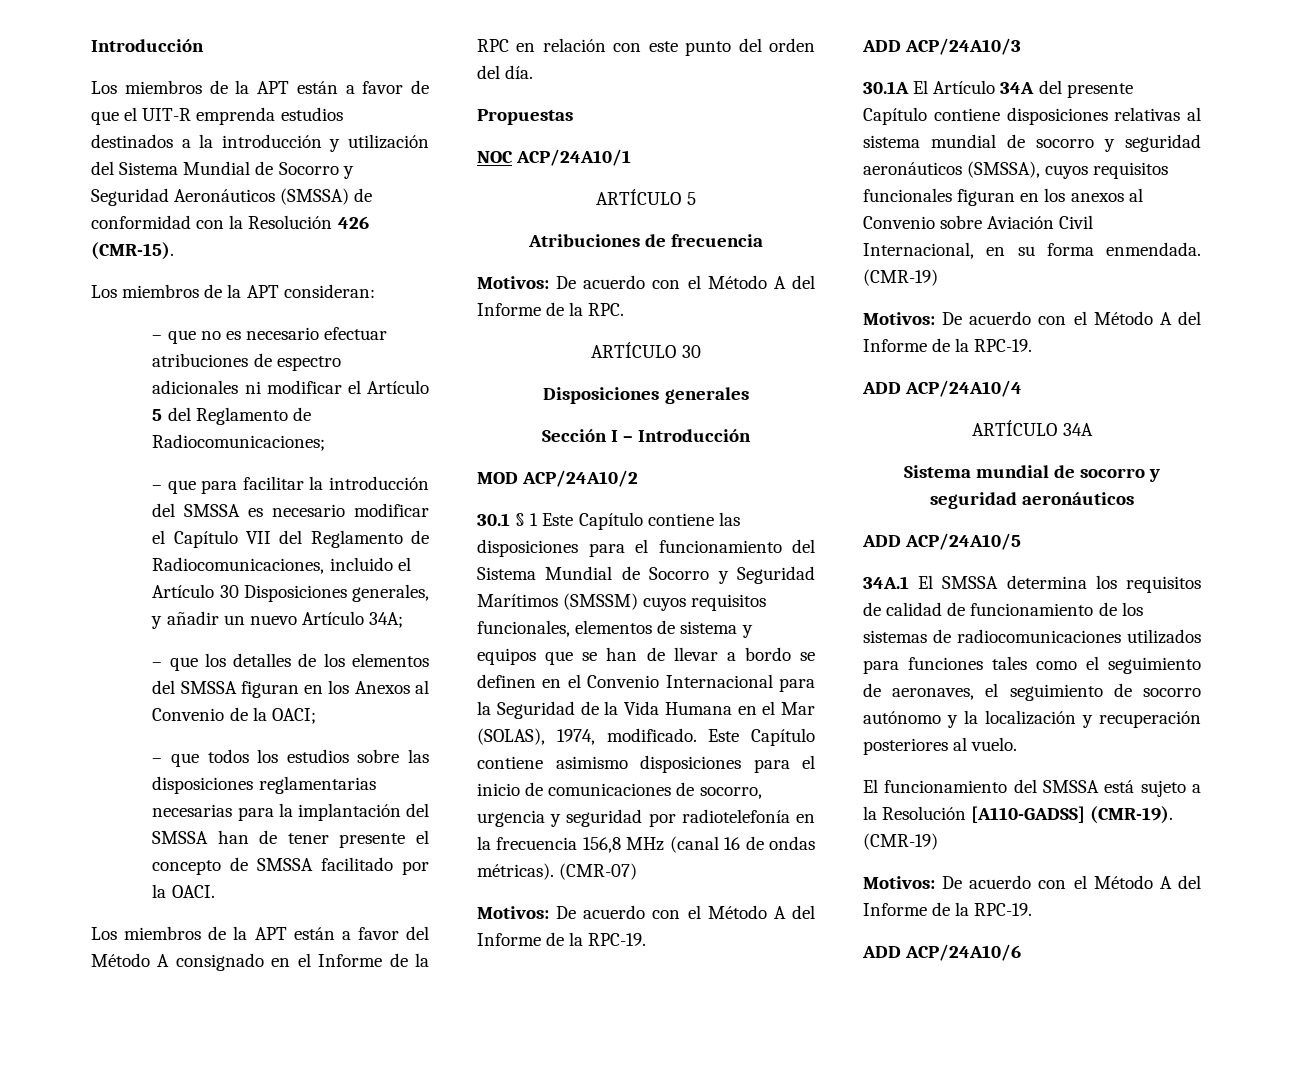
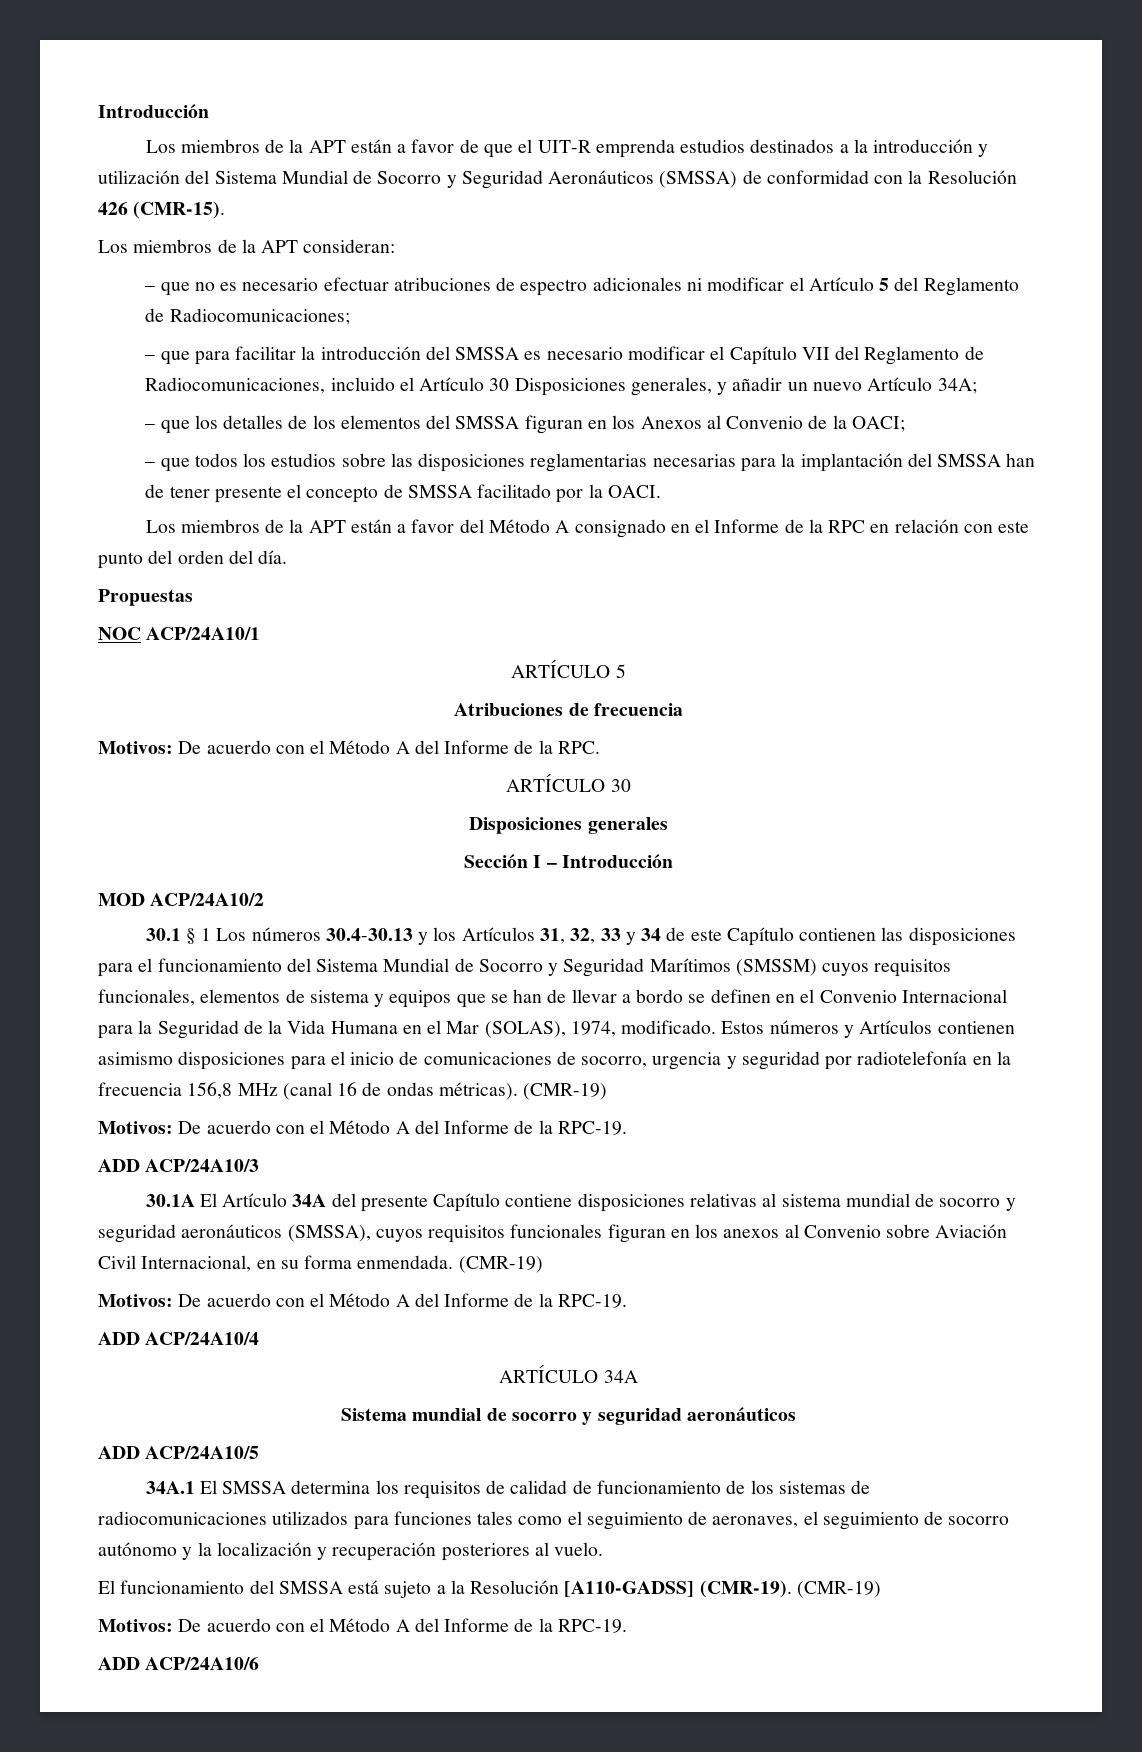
[542,512,714,530] Este Capítulo contiene -> [216,927,877,946] Los números 30.4-30.13 y los Artículos 31, 32, 33 y 34 de este Capítulo contienen
[708,728,815,746] [477,756,543,769] Este Capítulo contiene -> [721,1020,1015,1038] Estos números y Artículos contienen
[559,863,638,880] (CMR-07) -> [523,1083,608,1100] (CMR-19)

